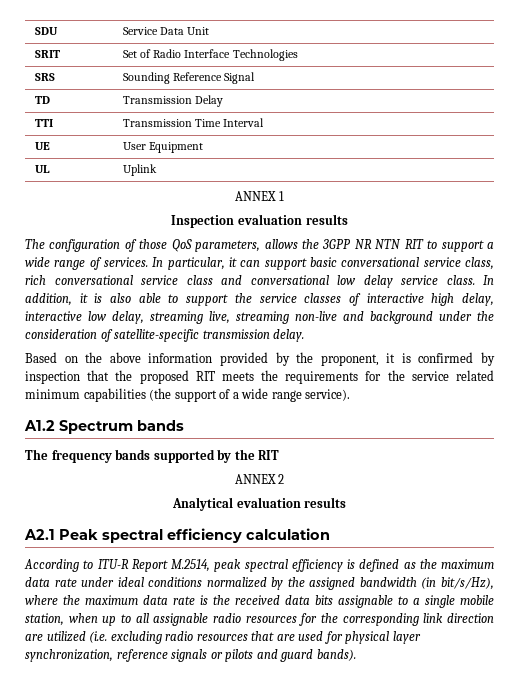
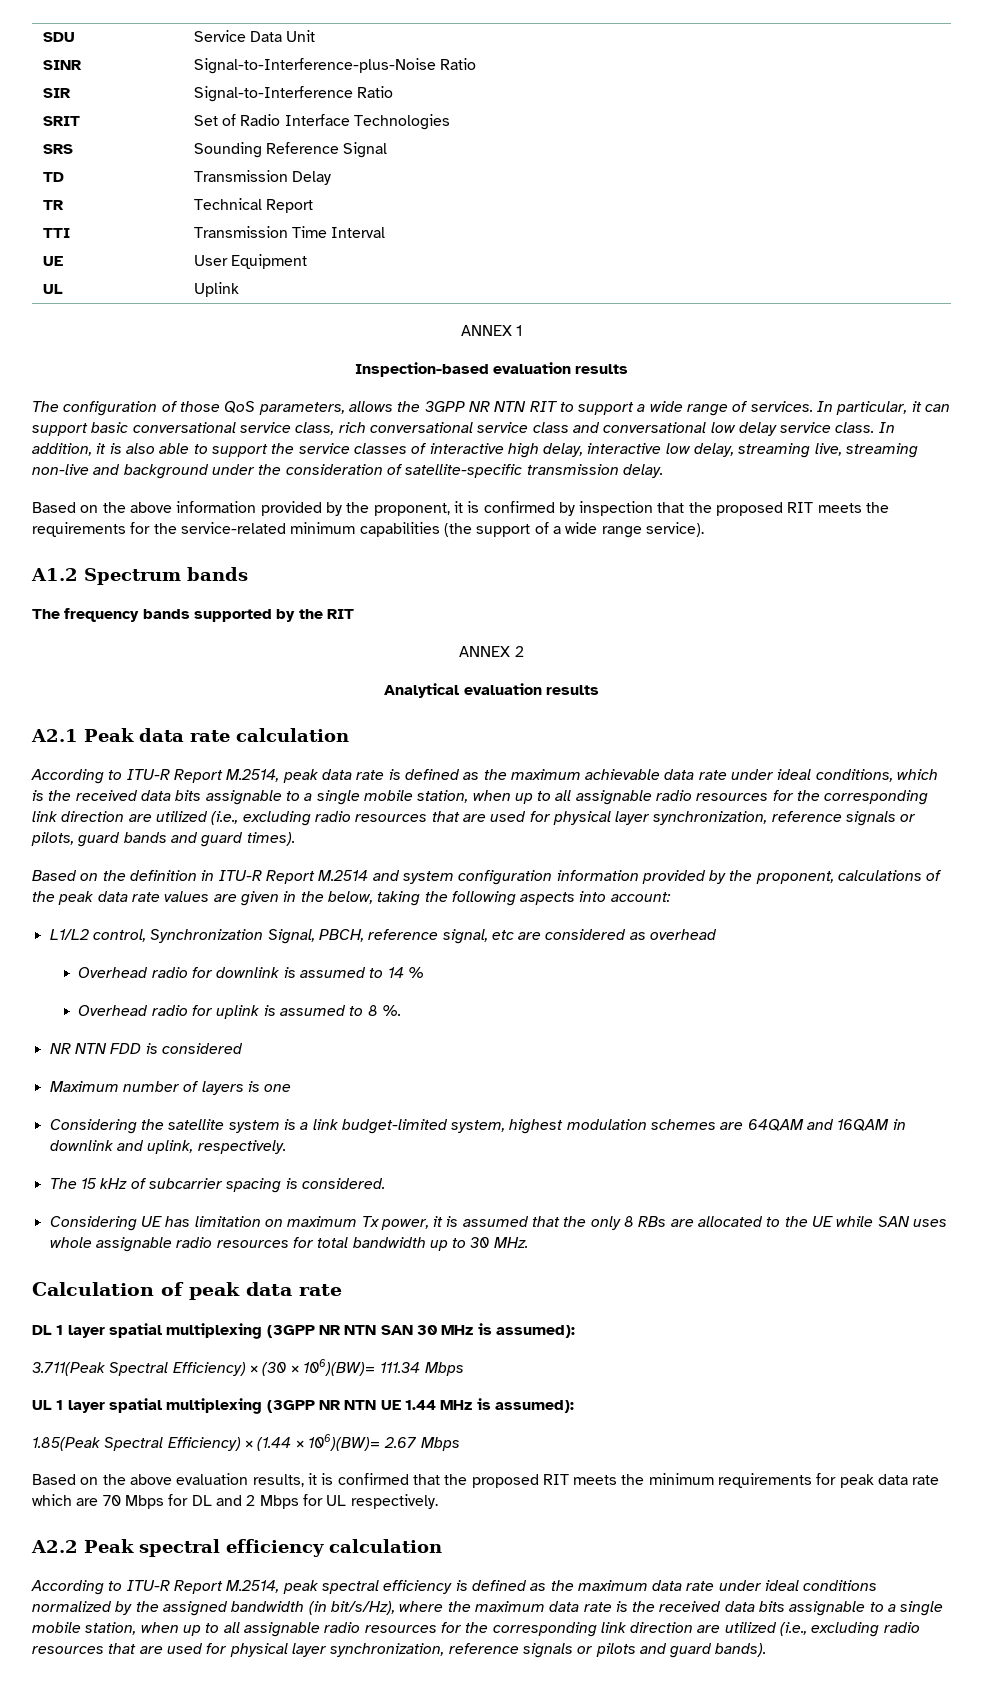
(210, 31) none -> [42,60,82,70] [193,58,477,74] [42,88,71,98] [193,86,394,102] // SINR | Signal-to-Interference-plus-Noise Ratio // SIR | Signal-to-Interference Ratio
(224, 101) none -> [42,200,64,210] [193,198,314,213] // TR | Technical Report
[171,215,235,228] Inspection -> [354,362,489,377] Inspection-based
[411,370,495,381] service related -> [180,522,286,534] service-related
(98, 534) none -> [139,728,349,742] [31,769,939,784] [32,790,929,805] [32,811,917,826] [31,832,295,847] [32,870,942,885] [32,891,671,906] [49,929,718,944] [78,967,424,978] [78,1005,401,1019] [49,1043,243,1054] [49,1081,292,1095] [49,1119,906,1134] [49,1140,286,1154] [49,1178,385,1193] [49,1216,947,1231] [49,1237,528,1252] [32,1282,342,1300] [32,1323,575,1339] [32,1359,464,1376] [32,1398,574,1414] [32,1434,460,1451] [32,1473,940,1488] [32,1494,438,1509] [31,1539,134,1553] data rate calculation // According to ITU-R Report M.2514, peak data rate is defined as the maximum achievable data rate under ideal conditions, which is the received data bits assignable to a single mobile station, when up to all assignable radio resources for the corresponding link direction are utilized (i.e., excluding radio resources that are used for physical layer synchronization, reference signals or pilots, guard bands and guard times). // Based on the definition in ITU-R Report M.2514 and system configuration information provided by the proponent, calculations of the peak data rate values are given in the below, taking the following aspects into account: // L1/L2 control, Synchronization Signal, PBCH, reference signal, etc are considered as overhead // Overhead radio for downlink is assumed to 14 % // Overhead radio for uplink is assumed to 8 %. // NR NTN FDD is considered // Maximum number of layers is one // Considering the satellite system is a link budget-limited system, highest modulation schemes are 64QAM and 16QAM in downlink and uplink, respectively. // The 15 kHz of subcarrier spacing is considered. // Considering UE has limitation on maximum Tx power, it is assumed that the only 8 RBs are allocated to the UE while SAN uses whole assignable radio resources for total bandwidth up to 30 MHz. // Calculation of peak data rate // DL 1 layer spatial multiplexing (3GPP NR NTN SAN 30 MHz is assumed): // 3.711(Peak Spectral Efficiency) × (30 × 106)(BW)= 111.34 Mbps // UL 1 layer spatial multiplexing (3GPP NR NTN UE 1.44 MHz is assumed): // 1.85(Peak Spectral Efficiency) × (1.44 × 106)(BW)= 2.67 Mbps // Based on the above evaluation results, it is confirmed that the proposed RIT meets the minimum requirements for peak data rate which are 70 Mbps for DL and 2 Mbps for UL respectively. // A2.2 Peak
[89,631,108,643] (i.e. -> [780,1622,808,1636] (i.e.,

